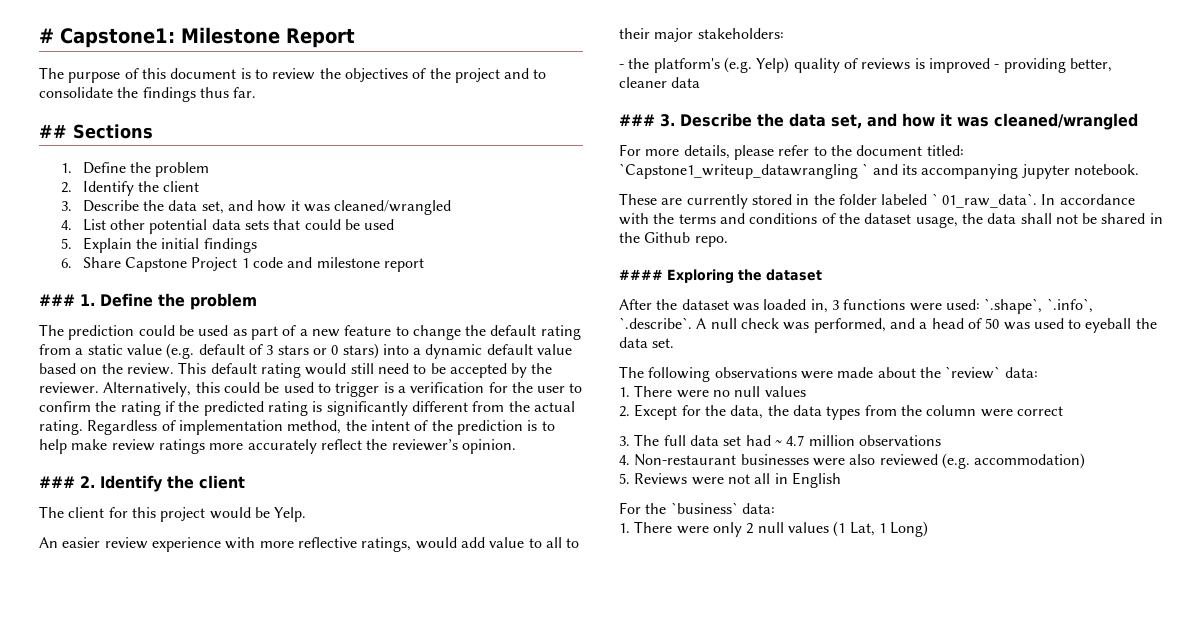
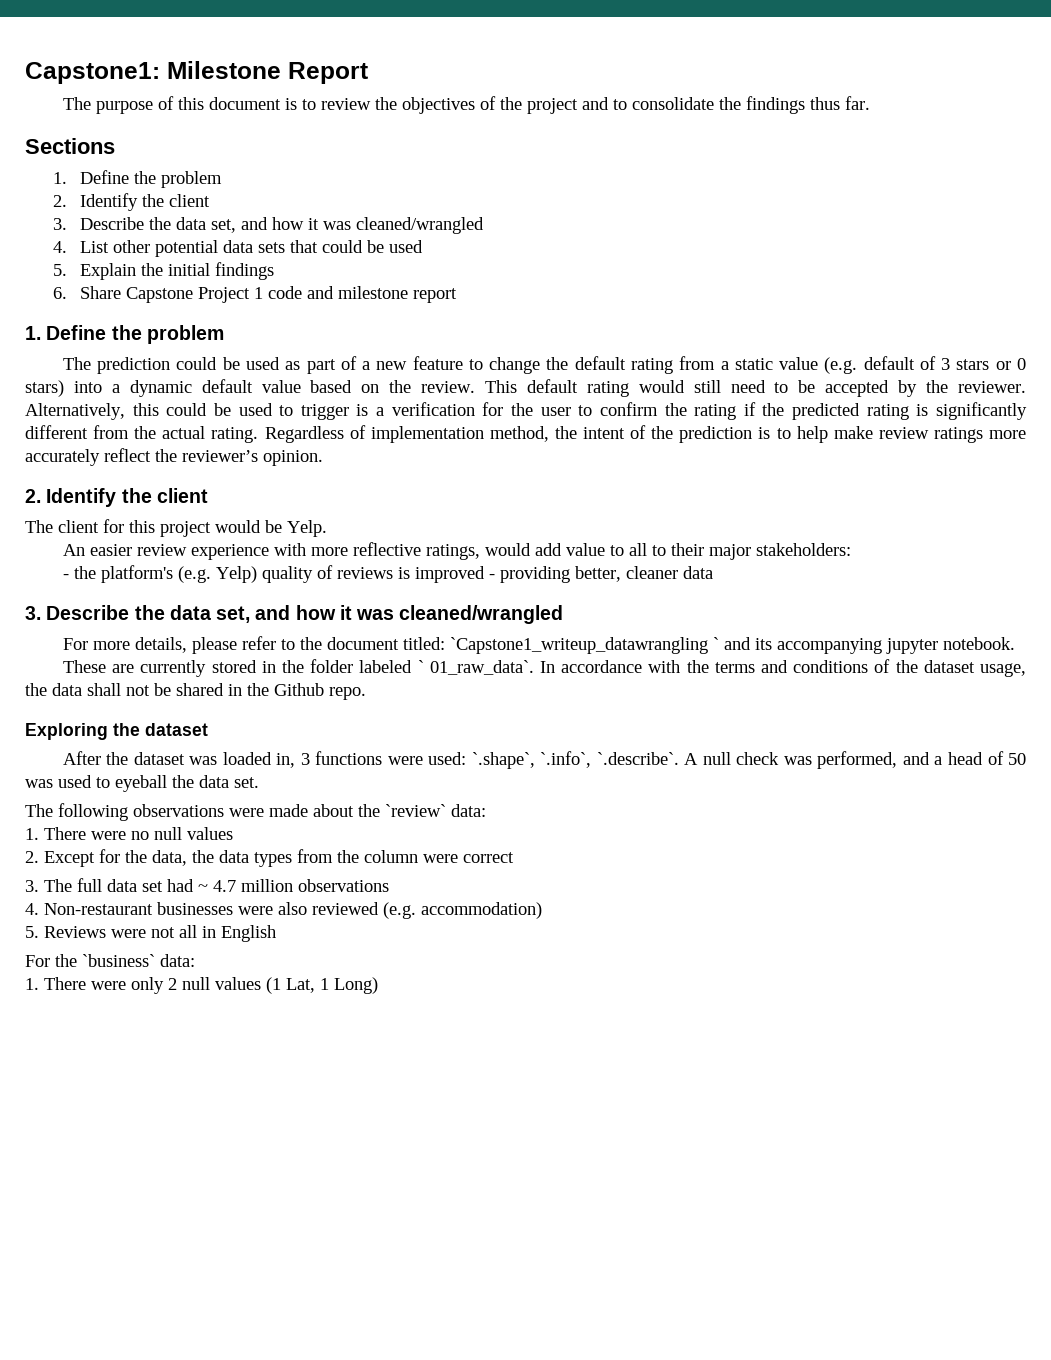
[39,28,54,43] # -> (25, 73) none
[39,125,67,138] ## -> (870, 103) none
[39,294,75,306] ### -> (458, 295) none
[39,476,75,488] ### -> (323, 458) none
[619,114,655,126] ### -> (713, 572) none
[619,269,663,280] #### -> (366, 693) none

